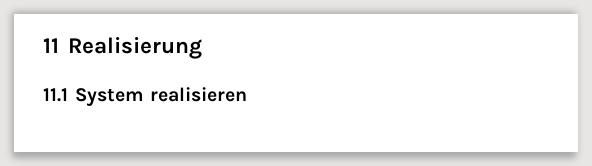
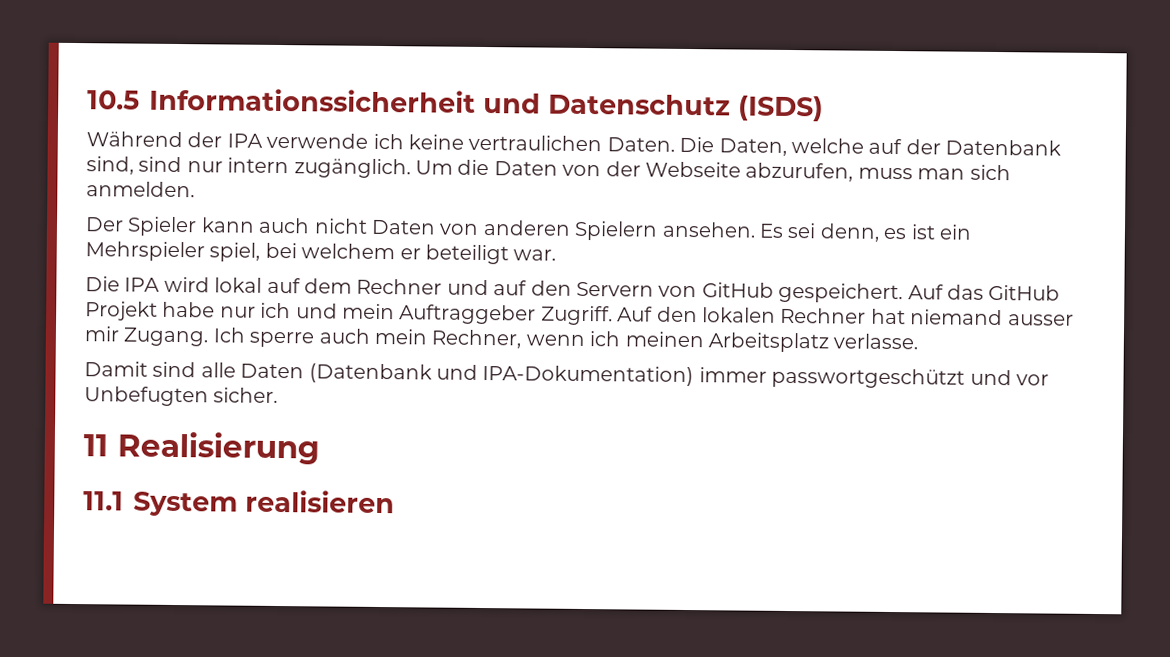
(43, 45) none -> [87,87,824,122] [86,131,1062,156] [86,156,1011,182] [86,181,195,198] [85,216,972,242] [85,241,557,265] [85,276,1061,304] [85,301,1074,326] [84,326,919,353] [84,361,1049,389] [84,386,279,407] 10.5 Informationssicherheit und Datenschutz (ISDS) // Während der IPA verwende ich keine vertraulichen Daten. Die Daten, welche auf der Datenbank sind, sind nur intern zugänglich. Um die Daten von der Webseite abzurufen, muss man sich anmelden. // Der Spieler kann auch nicht Daten von anderen Spielern ansehen. Es sei denn, es ist ein Mehrspieler spiel, bei welchem er beteiligt war. // Die IPA wird lokal auf dem Rechner und auf den Servern von GitHub gespeichert. Auf das GitHub Projekt habe nur ich und mein Auftraggeber Zugriff. Auf den lokalen Rechner hat niemand ausser mir Zugang. Ich sperre auch mein Rechner, wenn ich meinen Arbeitsplatz verlasse. // Damit sind alle Daten (Datenbank und IPA-Dokumentation) immer passwortgeschützt und vor Unbefugten sicher. //

